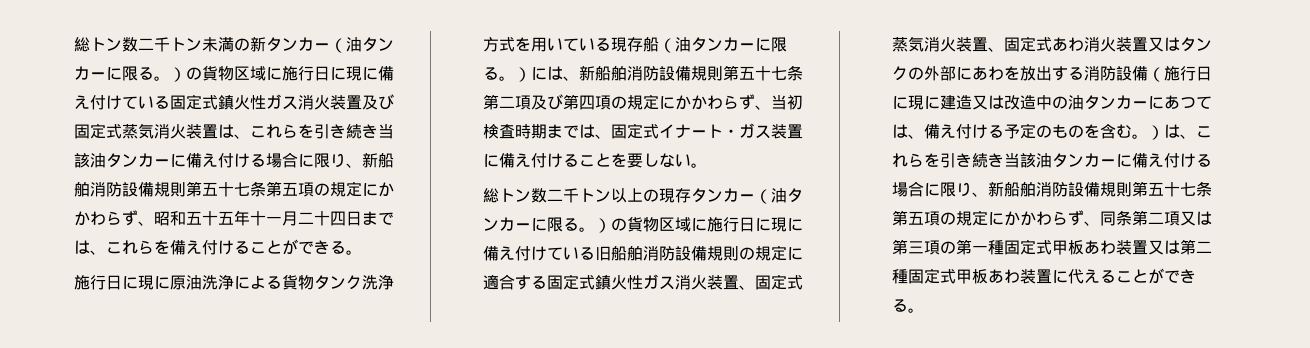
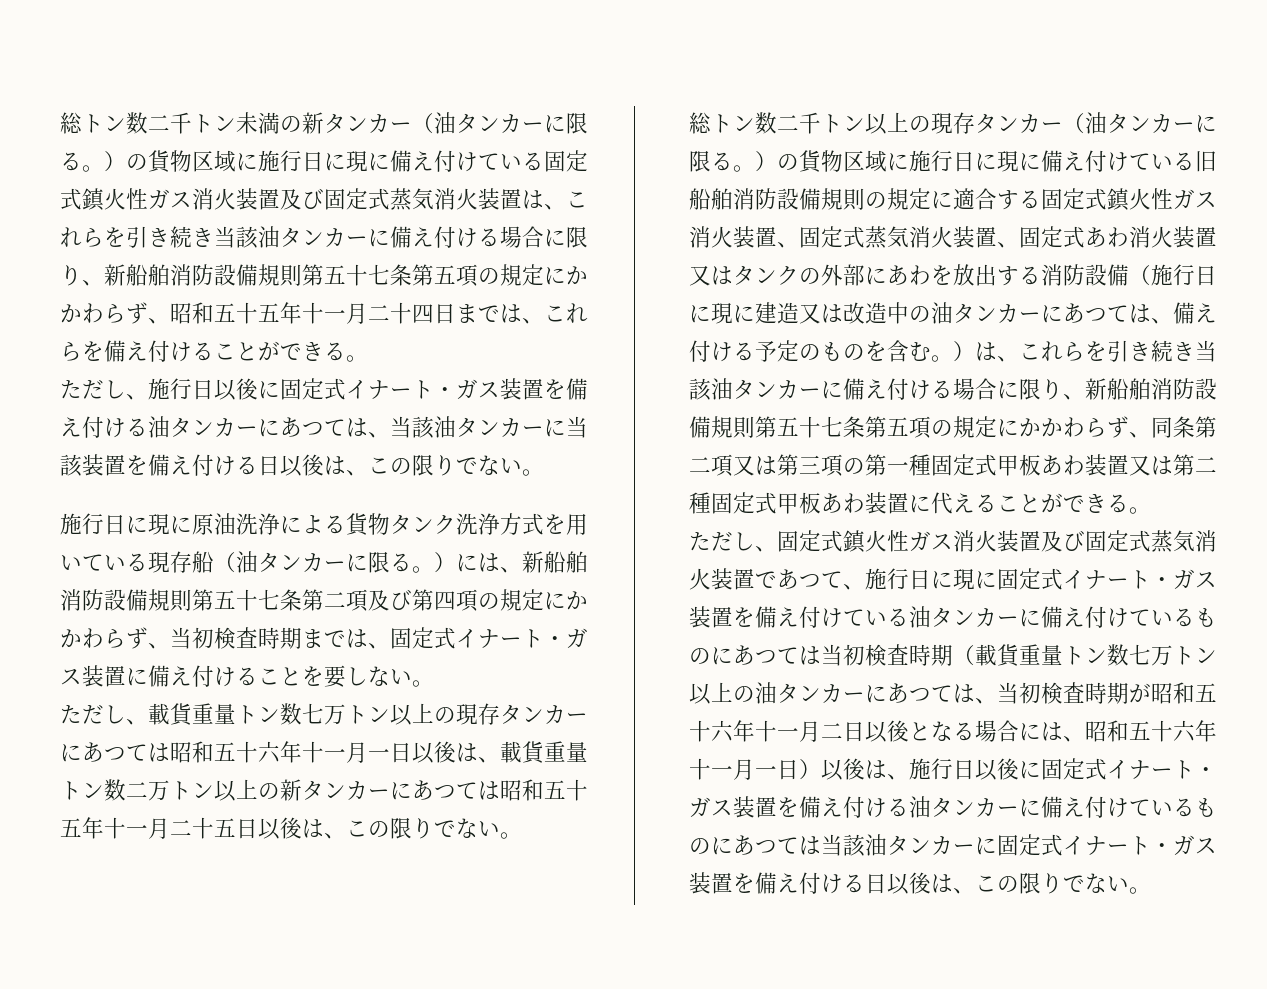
(363, 252) none -> [60,378,589,401] [60,416,589,439] [60,454,545,477] // ただし、施行日以後に固定式イナート・ガス装置を備え付ける油タンカーにあつては、当該油タンカーに当該装置を備え付ける日以後は、この限りでない。
(708, 165) none -> [60,703,589,726] [60,741,589,764] [60,779,589,802] [60,817,523,840] // ただし、載貨重量トン数七万トン以上の現存タンカーにあつては昭和五十六年十一月一日以後は、載貨重量トン数二万トン以上の新タンカーにあつては昭和五十五年十一月二十五日以後は、この限りでない。
(925, 310) none -> [689,530,1218,553] [689,568,1218,590] [689,606,1218,628] [689,644,1218,667] [689,682,1218,705] [689,720,1218,743] [689,758,1218,781] [689,796,1218,818] [689,834,1218,857] [689,872,1152,895] // ただし、固定式鎮火性ガス消火装置及び固定式蒸気消火装置であつて、施行日に現に固定式イナート・ガス装置を備え付けている油タンカーに備え付けているものにあつては当初検査時期（載貨重量トン数七万トン以上の油タンカーにあつては、当初検査時期が昭和五十六年十一月二日以後となる場合には、昭和五十六年十一月一日）以後は、施行日以後に固定式イナート・ガス装置を備え付ける油タンカーに備え付けているものにあつては当該油タンカーに固定式イナート・ガス装置を備え付ける日以後は、この限りでない。

